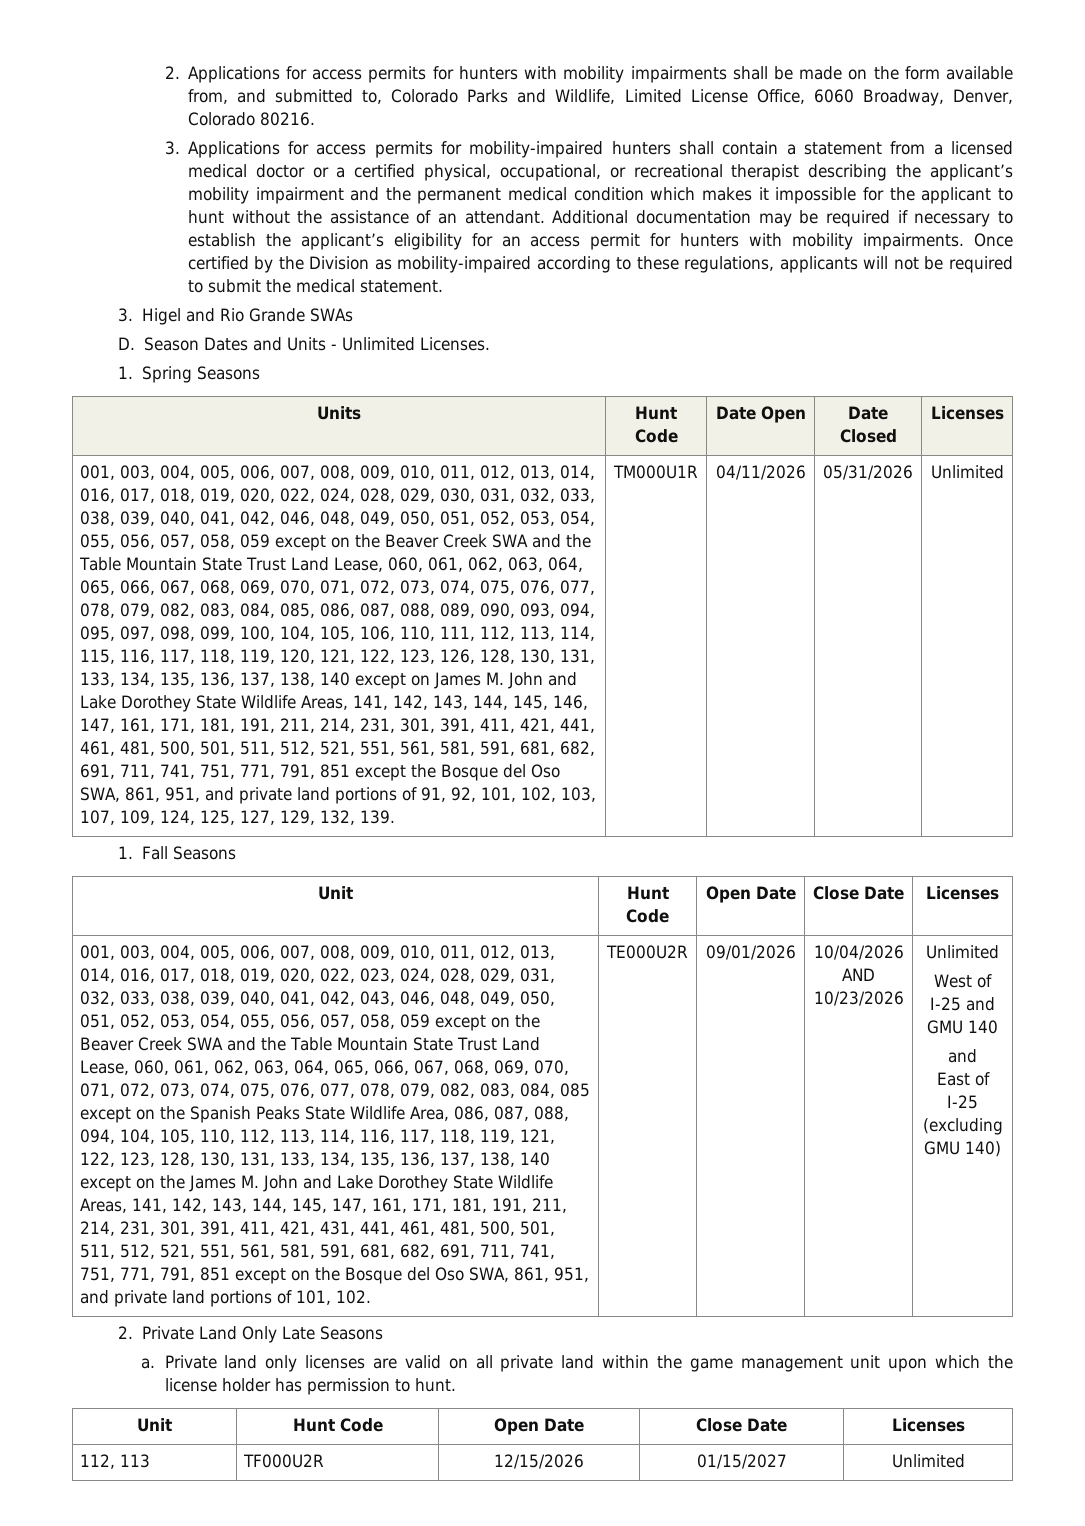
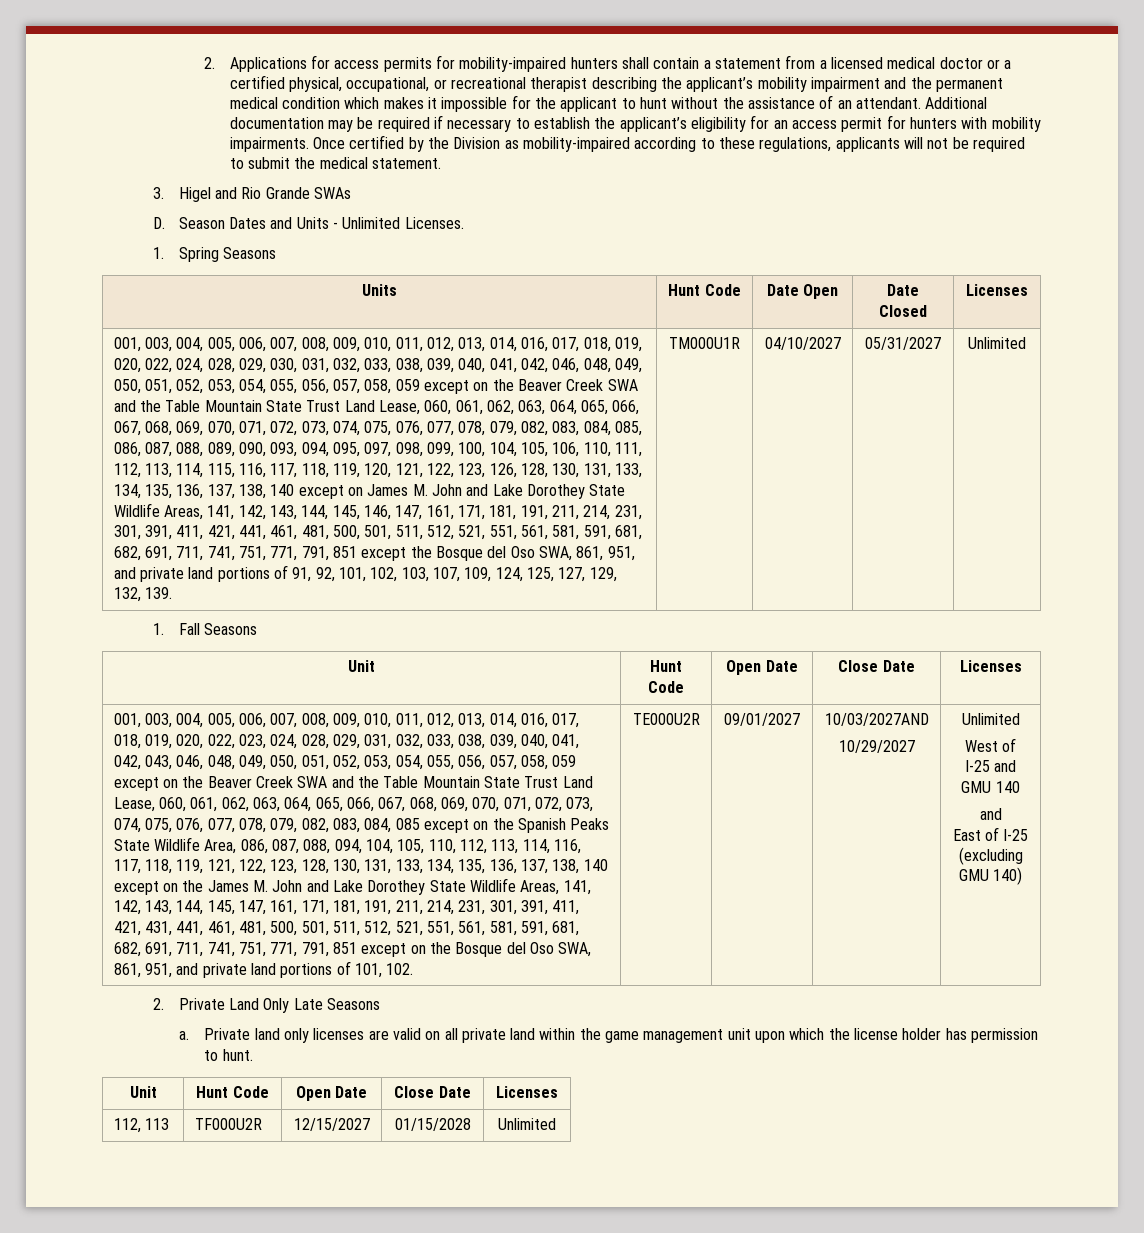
[458,66,1013,83] [187,89,1014,106] [187,112,315,126] [164,141,463,158] hunters with mobility impairments shall be made on the form available from, and submitted to, Colorado Parks and Wildlife, Limited License Office, 6060 Broadway, Denver, Colorado 80216. // 3. Applications for access permits for -> (456, 62) none
[715,465,806,480] [823,465,913,480] 04/11/2026 | 05/31/2026 -> [764,337,841,350] [865,337,941,350] 04/10/2027 | 05/31/2027
[705,945,796,960] [813,945,904,960] [842,968,875,981] [813,991,904,1006] 09/01/2026 | 10/04/2026 AND 10/23/2026 -> [724,713,800,726] [824,713,929,726] [838,740,915,753] 09/01/2027 | 10/03/2027AND // 10/29/2027
[494,1454,584,1469] [696,1454,787,1469] 12/15/2026 | 01/15/2027 -> [293,1118,370,1131] [394,1118,471,1131] 12/15/2027 | 01/15/2028

